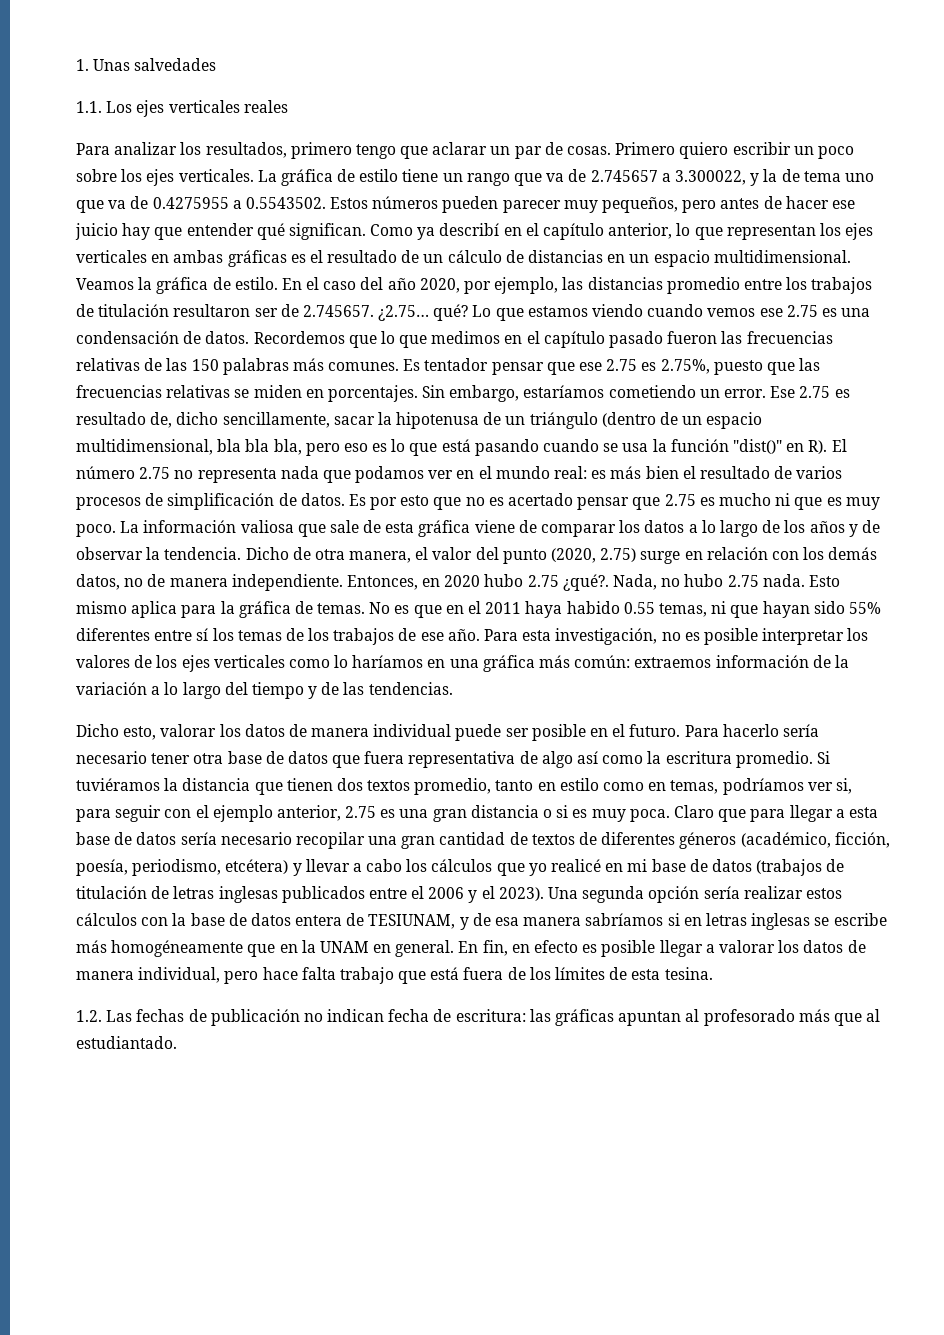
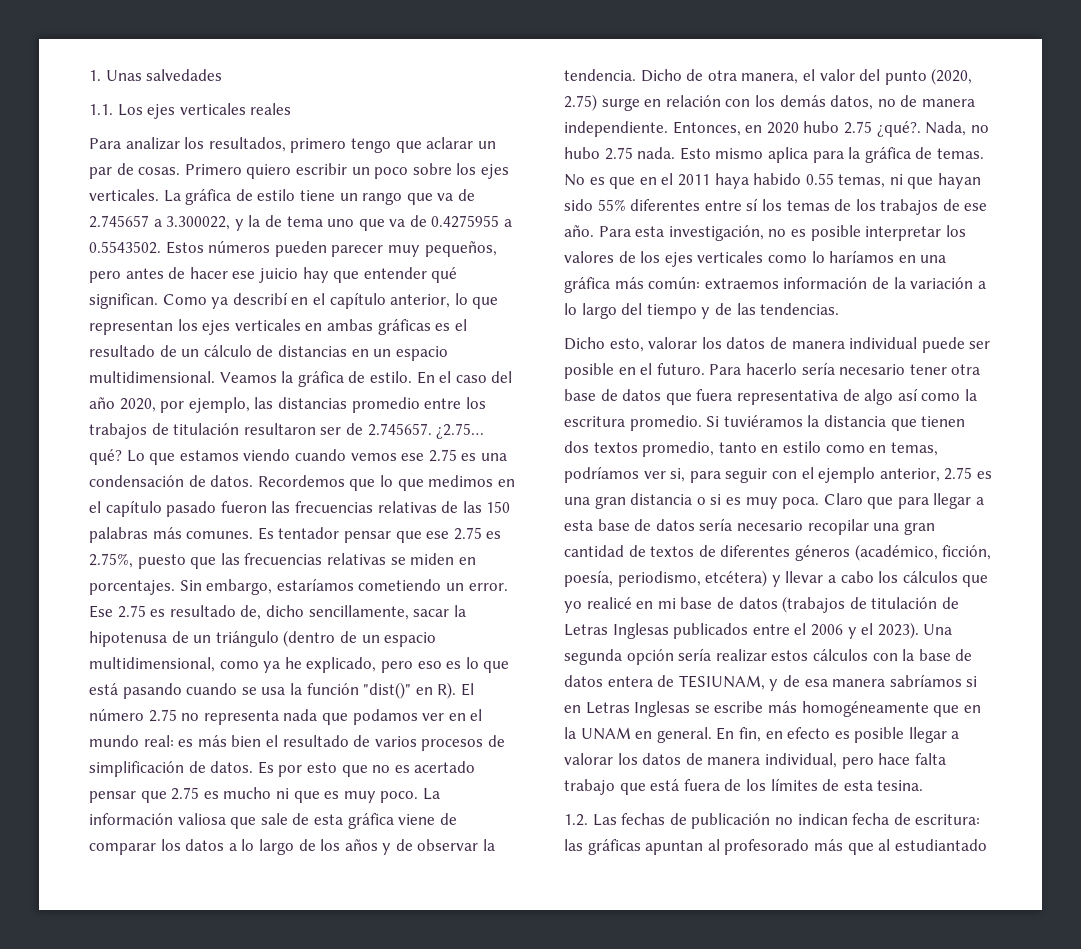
[217,439,302,455] bla bla bla, -> [219,657,377,673] como ya he explicado,
[173,886,278,903] letras inglesas -> [564,623,669,639] Letras Inglesas
[705,913,811,930] letras inglesas -> [585,701,691,717] Letras Inglesas
[76,1036,177,1049] estudiantado. -> [894,839,987,851] estudiantado

